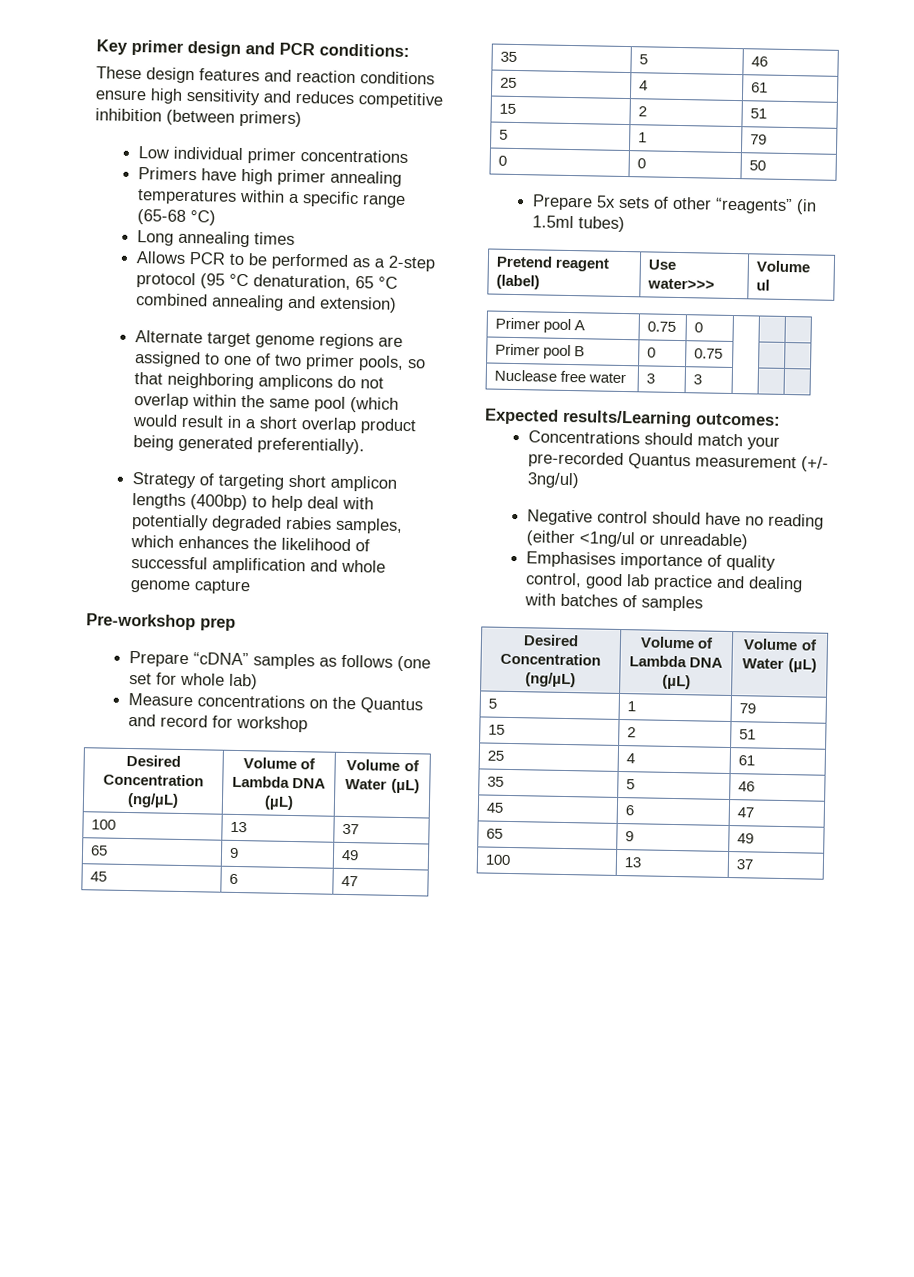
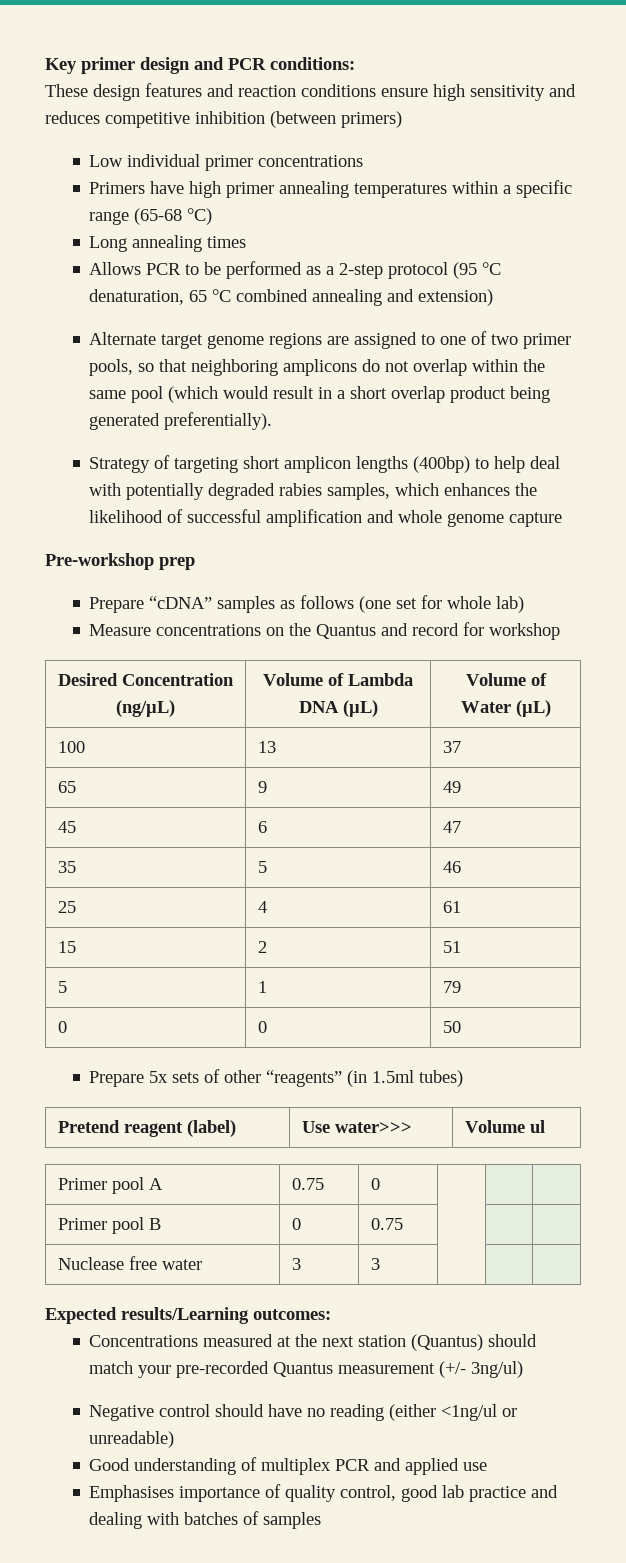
(641, 437) none -> [203,1334,484,1351] measured at the next station (Quantus)
(749, 541) none -> [89,1457,488,1475] // Good understanding of multiplex PCR and applied use
[523,634,579,647] [500,652,601,666] [525,672,576,688] [639,636,715,649] [628,655,724,668] [661,674,691,690] [743,638,818,651] [742,658,817,673] [487,698,497,709] [626,701,636,712] [738,703,756,714] [487,724,505,735] [626,727,636,738] [738,729,756,740] [486,750,504,761] [625,753,635,764] [737,755,755,766] [486,776,504,787] [625,779,635,790] [737,781,755,792] [485,802,503,813] [624,805,634,816] [736,807,754,818] [485,828,503,839] [624,831,634,842] [736,833,754,844] [484,854,511,866] [623,857,642,868] [735,859,754,870] // Desired Concentration (ng/µL) | Volume of Lambda DNA (µL) | Volume of Water (µL) // 5 | 1 | 79 // 15 | 2 | 51 // 25 | 4 | 61 // 35 | 5 | 46 // 45 | 6 | 47 // 65 | 9 | 49 // 100 | 13 | 37 -> (322, 1520) none

